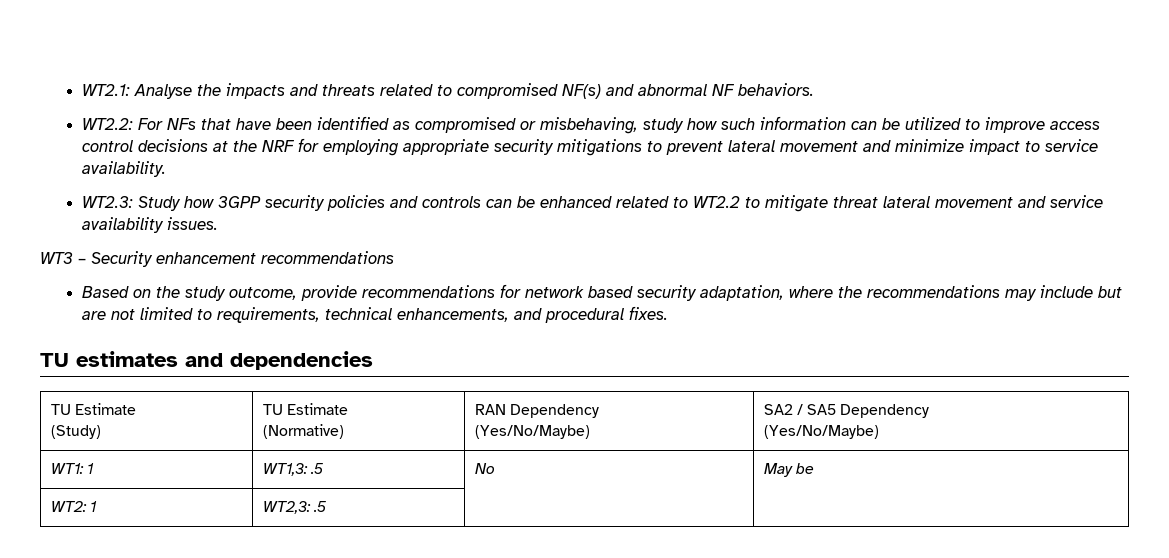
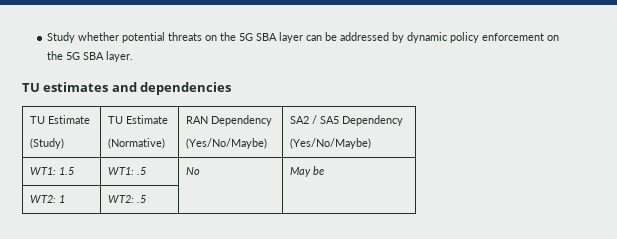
[82,83,815,99] [82,116,1101,134] [82,138,1099,156] [82,161,167,177] [82,195,1104,212] [82,217,219,233] [40,251,394,267] [82,284,1123,301] [82,306,669,323] WT2.1: Analyse the impacts and threats related to compromised NF(s) and abnormal NF behaviors. // WT2.2: For NFs that have been identified as compromised or misbehaving, study how such information can be utilized to improve access control decisions at the NRF for employing appropriate security mitigations to prevent lateral movement and minimize impact to service availability. // WT2.3: Study how 3GPP security policies and controls can be enhanced related to WT2.2 to mitigate threat lateral movement and service availability issues. // WT3 – Security enhancement recommendations // Based on the study outcome, provide recommendations for network based security adaptation, where the recommendations may include but are not limited to requirements, technical enhancements, and procedural fixes. -> [47,32,560,43] [47,51,134,62] Study whether potential threats on the 5G SBA layer can be addressed by dynamic policy enforcement on the 5G SBA layer.
[86,463,94,474] [262,463,308,476] 1 | WT1,3: -> [59,167,75,175] [108,167,135,175] 1.5 | WT1:
[262,501,311,514] WT2,3: -> [108,195,135,203] WT2:

